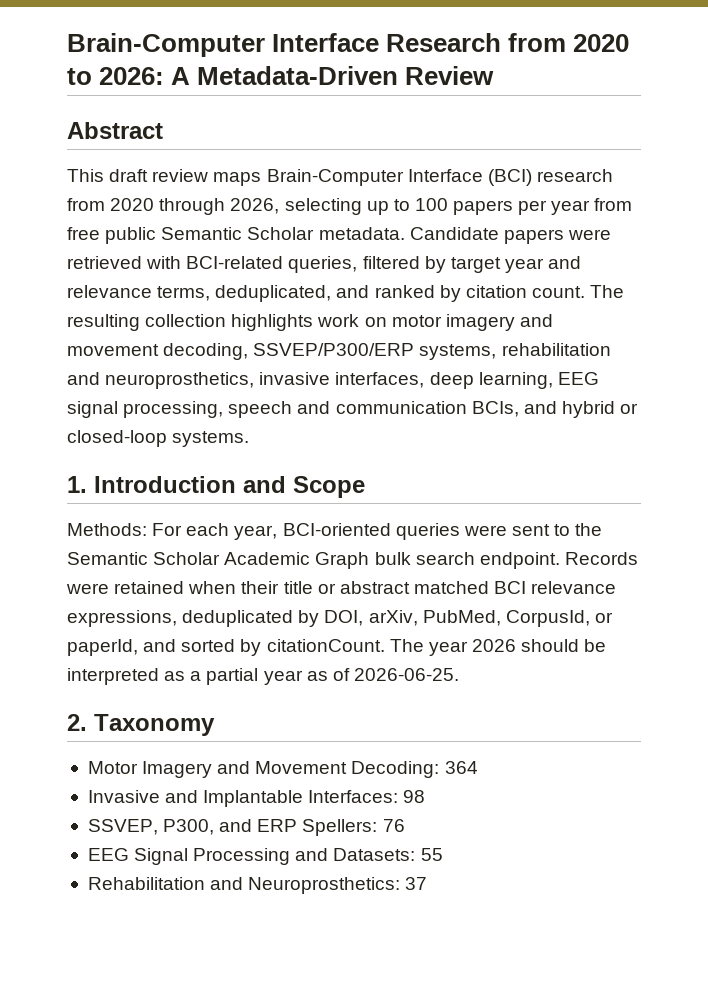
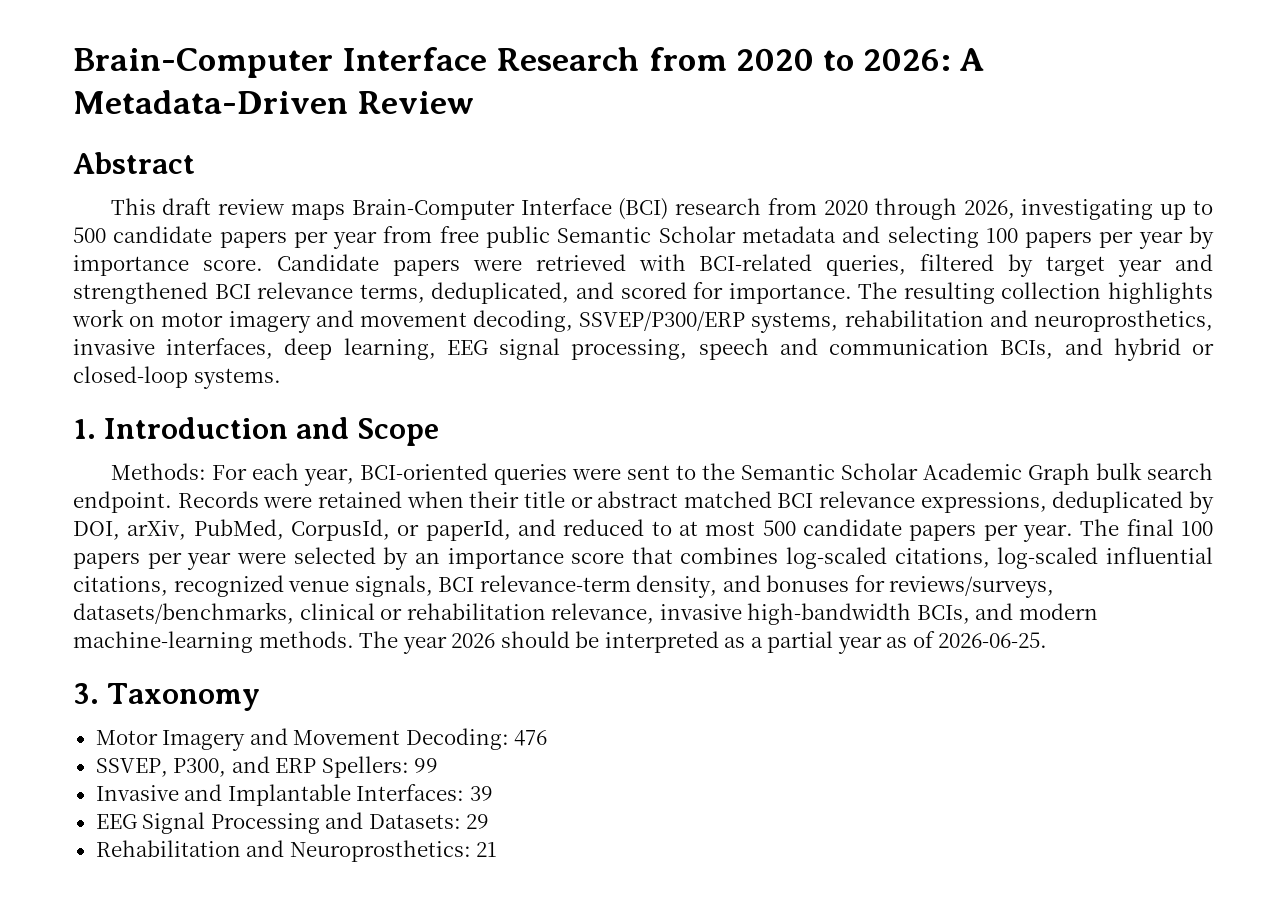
[284,198,362,215] selecting -> [1021,199,1154,220] investigating
[414,198,448,211] 100 -> [73,226,213,243] 500 candidate
[318,227,405,240] metadata. -> [741,226,1214,249] [73,255,263,276] metadata and selecting 100 papers per year by importance score.
(582, 262) none -> [73,282,251,304] strengthened BCI
[374,285,585,302] ranked by citation count. -> [620,282,852,304] scored for importance.
[181,639,385,656] sorted by citationCount. -> [563,519,1213,542] [73,547,1213,570] [73,575,1055,598] [73,602,1098,625] [73,631,354,653] reduced to at most 500 candidate papers per year. The final 100 papers per year were selected by an importance score that combines log-scaled citations, log-scaled influential citations, recognized venue signals, BCI relevance-term density, and bonuses for reviews/surveys, datasets/benchmarks, clinical or rehabilitation relevance, invasive high-bandwidth BCIs, and modern machine-learning methods.
[67,714,87,731] 2. -> [73,683,99,704] 3.
[444,761,478,774] [87,790,426,807] 364 // Invasive and Implantable Interfaces: 98 -> [514,730,548,746] 476
[382,819,405,832] 76 -> [414,758,439,773] [95,784,493,806] 99 // Invasive and Implantable Interfaces: 39
[420,848,443,861] 55 -> [466,814,490,829] 29
[405,877,428,890] 37 -> [476,842,498,857] 21

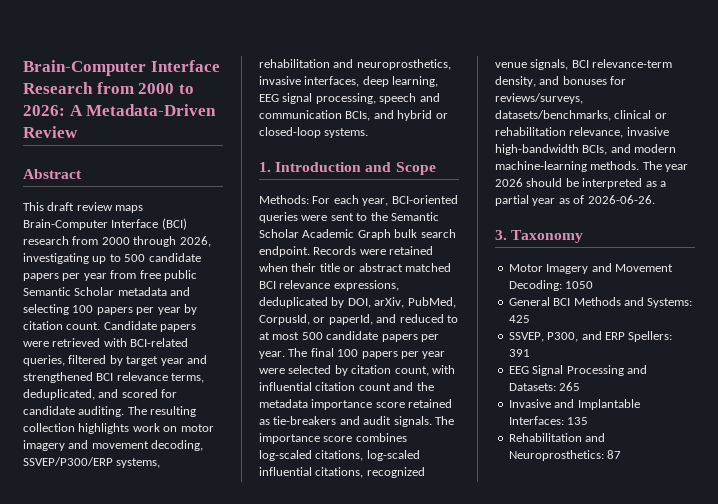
[735,48,814,71] 2020 -> [138,83,175,94] 2000
[823,200,868,215] 2020 -> [101,237,130,245] 2000
[73,255,263,276] importance score. -> [23,321,101,330] citation count.
[728,283,852,304] importance. -> [23,406,125,417] candidate auditing.
[414,547,673,569] an importance score that -> [351,365,455,376] [259,382,434,391] [259,399,453,410] [259,416,454,427] [259,433,353,444] citation count, with influential citation count and the metadata importance score retained as tie-breakers and audit signals. The importance score
[938,632,1048,648] 2026-06-25. -> [587,195,655,204] 2026-06-26.
[514,730,548,746] 476 -> [565,281,594,289] [508,297,693,308] [508,315,530,323] 1050 // General BCI Methods and Systems: 425
[414,758,439,773] [95,784,493,806] 99 // Invasive and Implantable Interfaces: 39 -> [508,349,530,357] 391
[466,814,490,829] 29 -> [559,382,581,391] [508,399,640,410] [508,416,589,425] 265 // Invasive and Implantable Interfaces: 135
[476,842,498,857] 21 -> [607,450,622,459] 87

